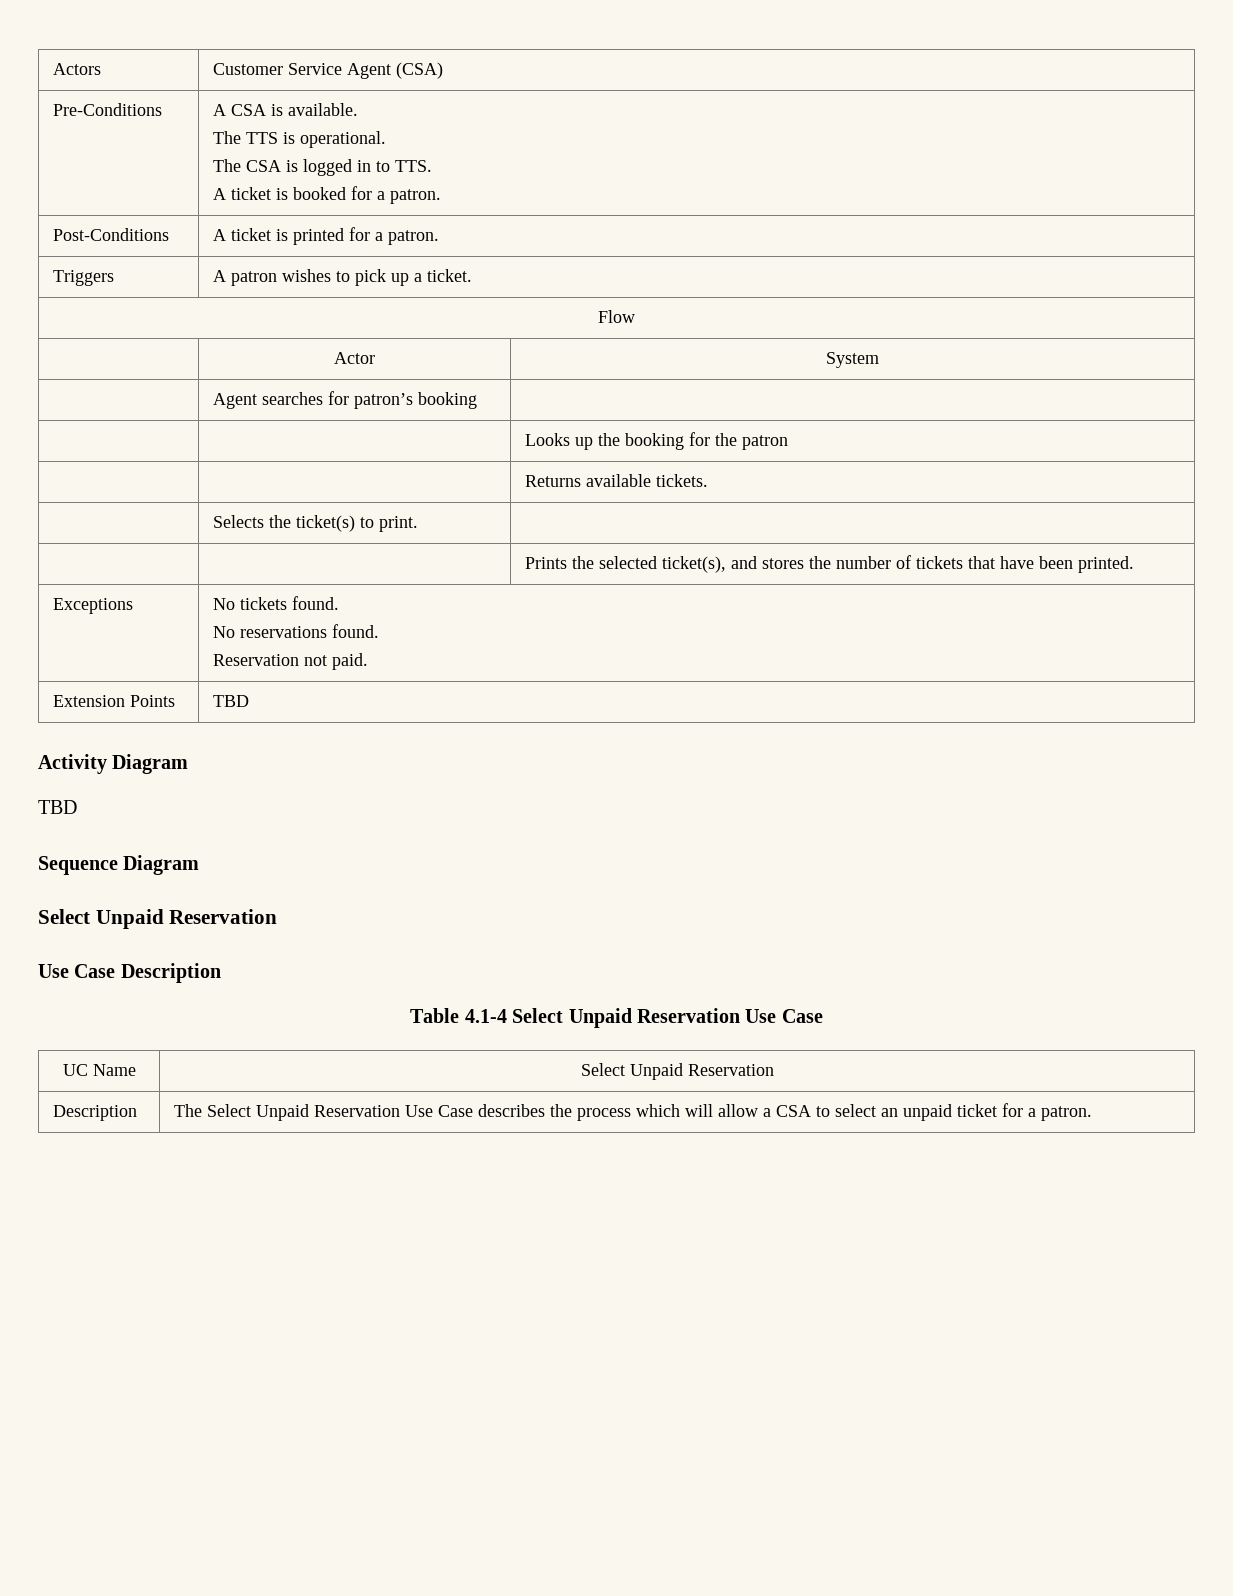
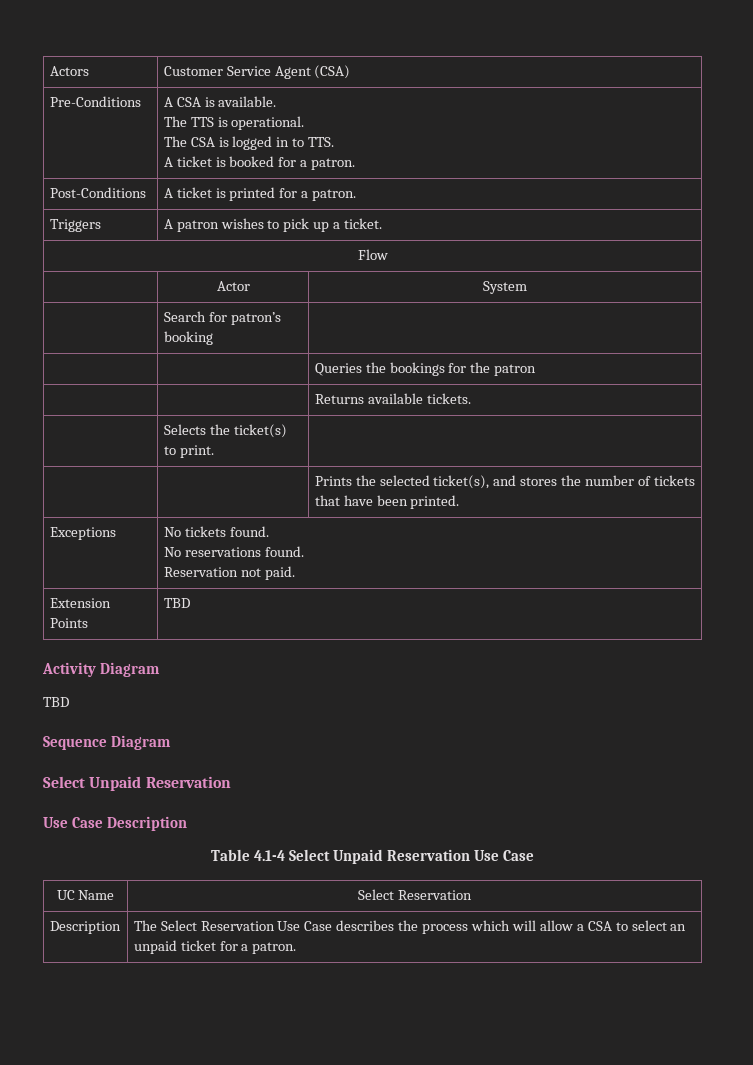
[212,392,323,409] Agent searches -> [163,311,206,322] Search
[524,433,684,450] Looks up the booking -> [314,362,445,376] Queries the bookings
[629,1063,683,1080] Unpaid -> (395, 894) none
[255,1104,309,1121] Unpaid -> (197, 925) none

